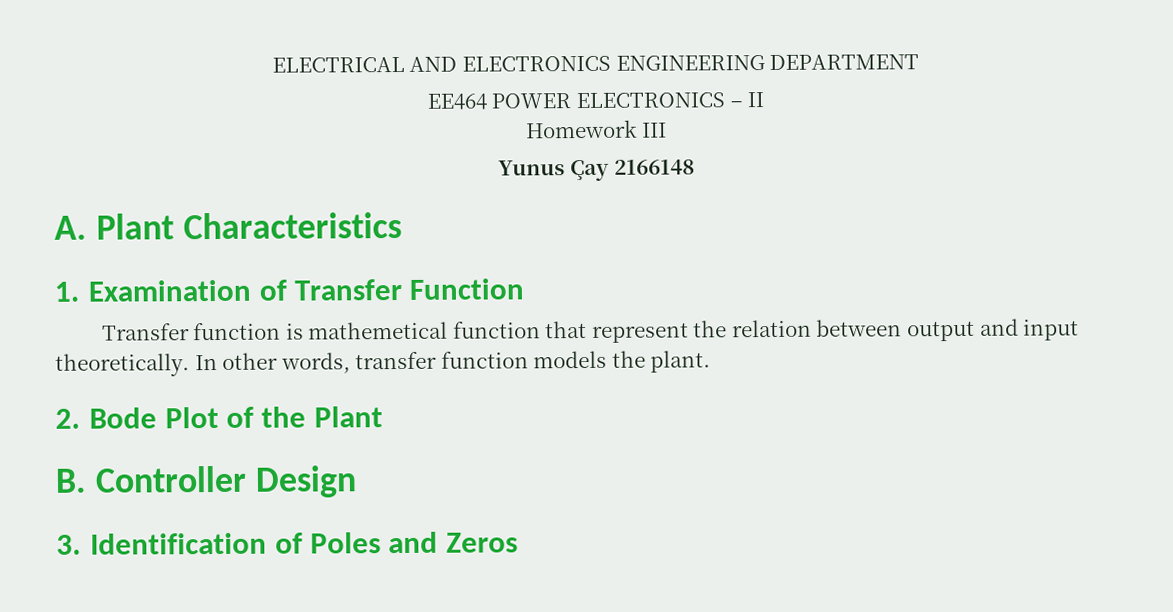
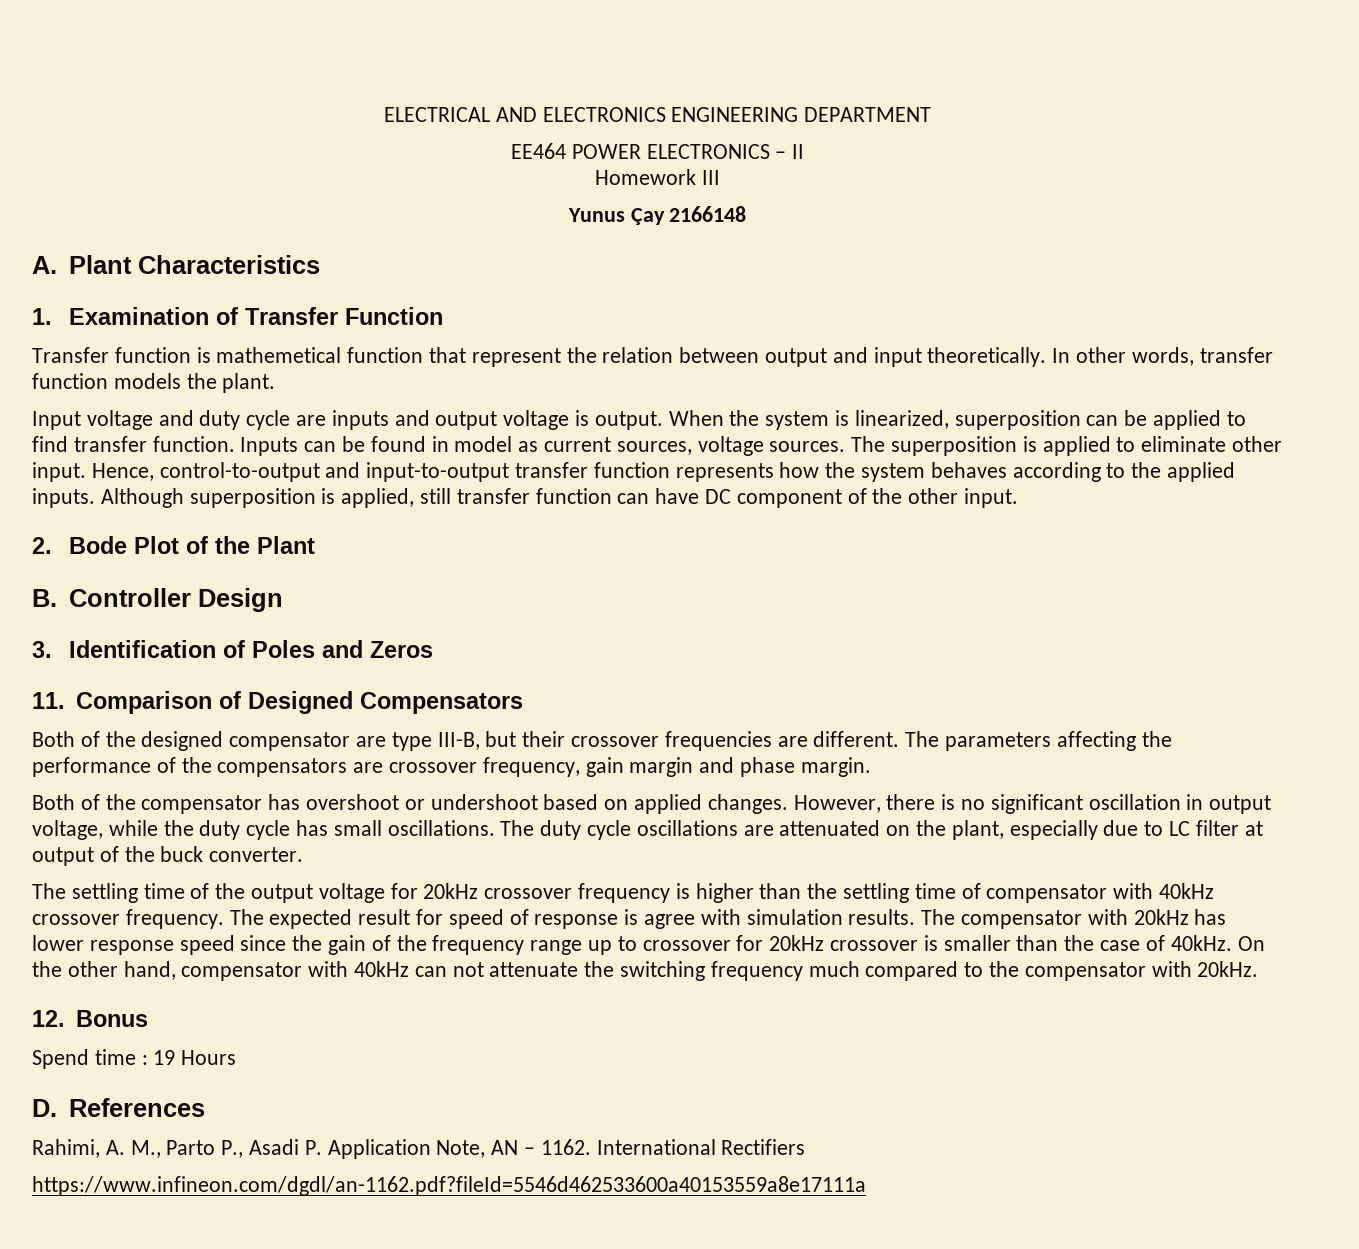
(712, 361) none -> [32,410,1246,430] [32,436,1283,456] [32,462,1236,482] [32,488,1019,508] // Input voltage and duty cycle are inputs and output voltage is output. When the system is linearized, superposition can be applied to find transfer function. Inputs can be found in model as current sources, voltage sources. The superposition is applied to eliminate other input. Hence, control-to-output and input-to-output transfer function represents how the system behaves according to the applied inputs. Although superposition is applied, still transfer function can have DC component of the other input.
(518, 542) none -> [32,691,523,714] [32,731,1172,751] [32,757,871,777] [32,794,1272,814] [32,820,1263,840] [32,846,304,866] [32,883,1215,903] [32,909,1227,929] [32,935,1265,955] [32,961,1259,981] [32,1010,148,1027] [32,1049,237,1069] [32,1098,205,1117] [32,1139,806,1159] [32,1176,866,1196] // 11. Comparison of Designed Compensators // Both of the designed compensator are type III-B, but their crossover frequencies are different. The parameters affecting the performance of the compensators are crossover frequency, gain margin and phase margin. // Both of the compensator has overshoot or undershoot based on applied changes. However, there is no significant oscillation in output voltage, while the duty cycle has small oscillations. The duty cycle oscillations are attenuated on the plant, especially due to LC filter at output of the buck converter. // The settling time of the output voltage for 20kHz crossover frequency is higher than the settling time of compensator with 40kHz crossover frequency. The expected result for speed of response is agree with simulation results. The compensator with 20kHz has lower response speed since the gain of the frequency range up to crossover for 20kHz crossover is smaller than the case of 40kHz. On the other hand, compensator with 40kHz can not attenuate the switching frequency much compared to the compensator with 20kHz. // 12. Bonus // Spend time : 19 Hours // D. References // Rahimi, A. M., Parto P., Asadi P. Application Note, AN – 1162. International Rectifiers // https://www.infineon.com/dgdl/an-1162.pdf?fileId=5546d462533600a40153559a8e17111a

